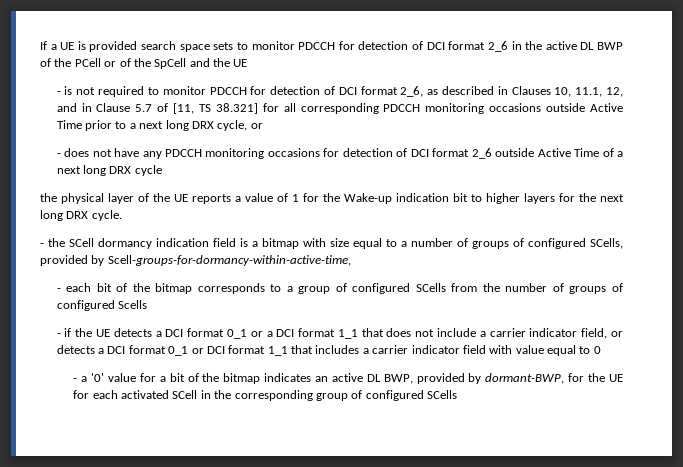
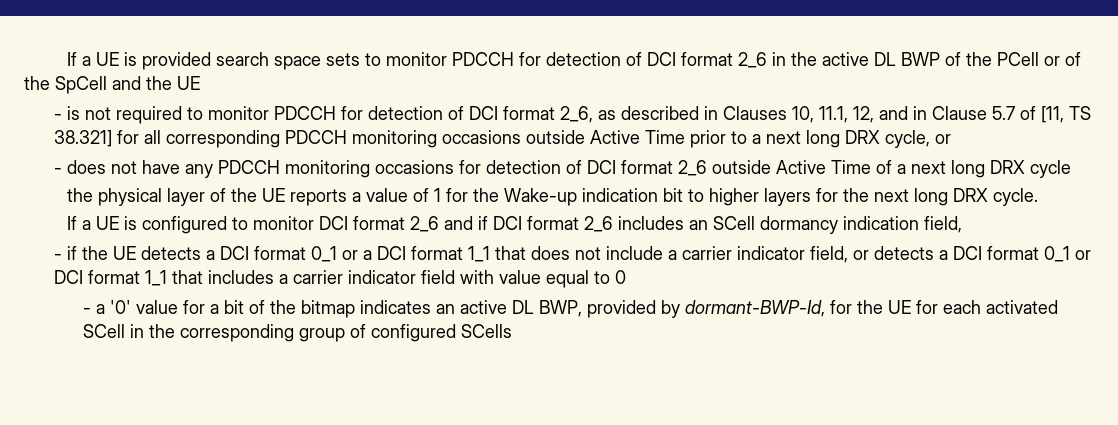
[40,238,623,249] [40,255,351,266] [56,283,623,294] [56,300,148,311] - the SCell dormancy indication field is a bitmap with size equal to a number of groups of configured SCells, provided by Scell-groups-for-dormancy-within-active-time, // - each bit of the bitmap corresponds to a group of configured SCells from the number of groups of configured Scells -> [67,216,963,234] If a UE is configured to monitor DCI format 2_6 and if DCI format 2_6 includes an SCell dormancy indication field,
[485,373,565,384] dormant-BWP, -> [685,300,826,317] dormant-BWP-Id,

